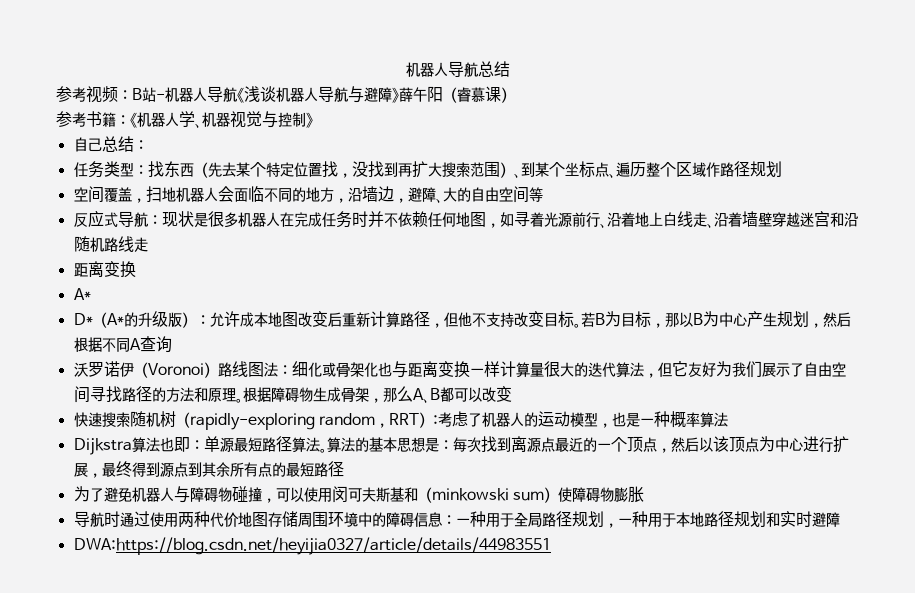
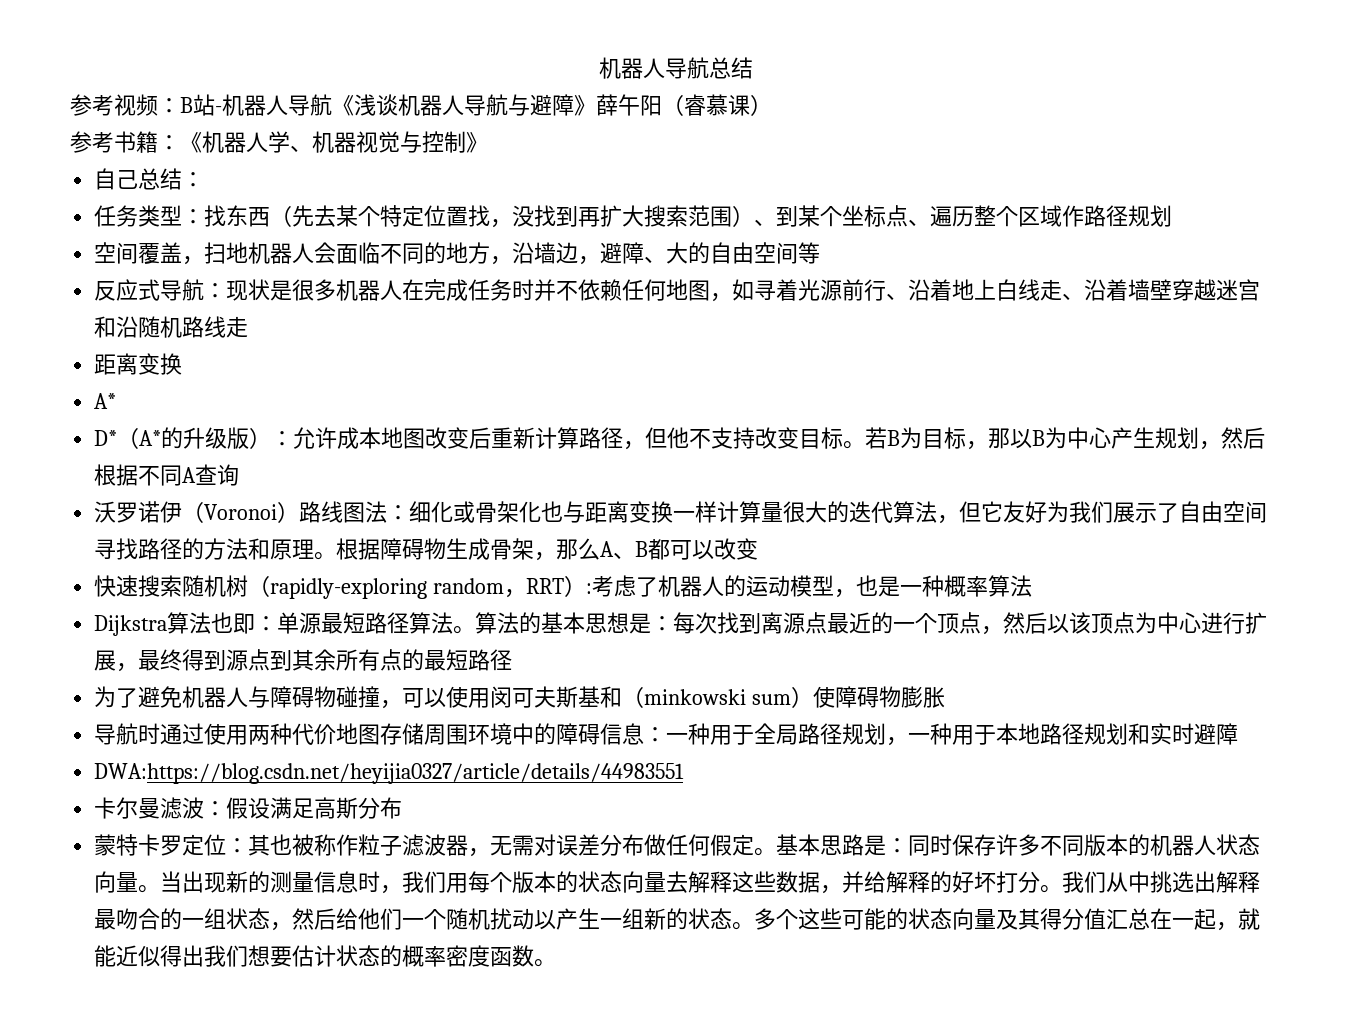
(551, 546) none -> [94,797,403,819] [94,834,1261,857] [94,871,1261,894] [94,908,1261,931] [94,945,557,967] // 卡尔曼滤波：假设满足高斯分布 // 蒙特卡罗定位：其也被称作粒子滤波器，无需对误差分布做任何假定。基本思路是：同时保存许多不同版本的机器人状态向量。当出现新的测量信息时，我们用每个版本的状态向量去解释这些数据，并给解释的好坏打分。我们从中挑选出解释最吻合的一组状态，然后给他们一个随机扰动以产生一组新的状态。多个这些可能的状态向量及其得分值汇总在一起，就能近似得出我们想要估计状态的概率密度函数。

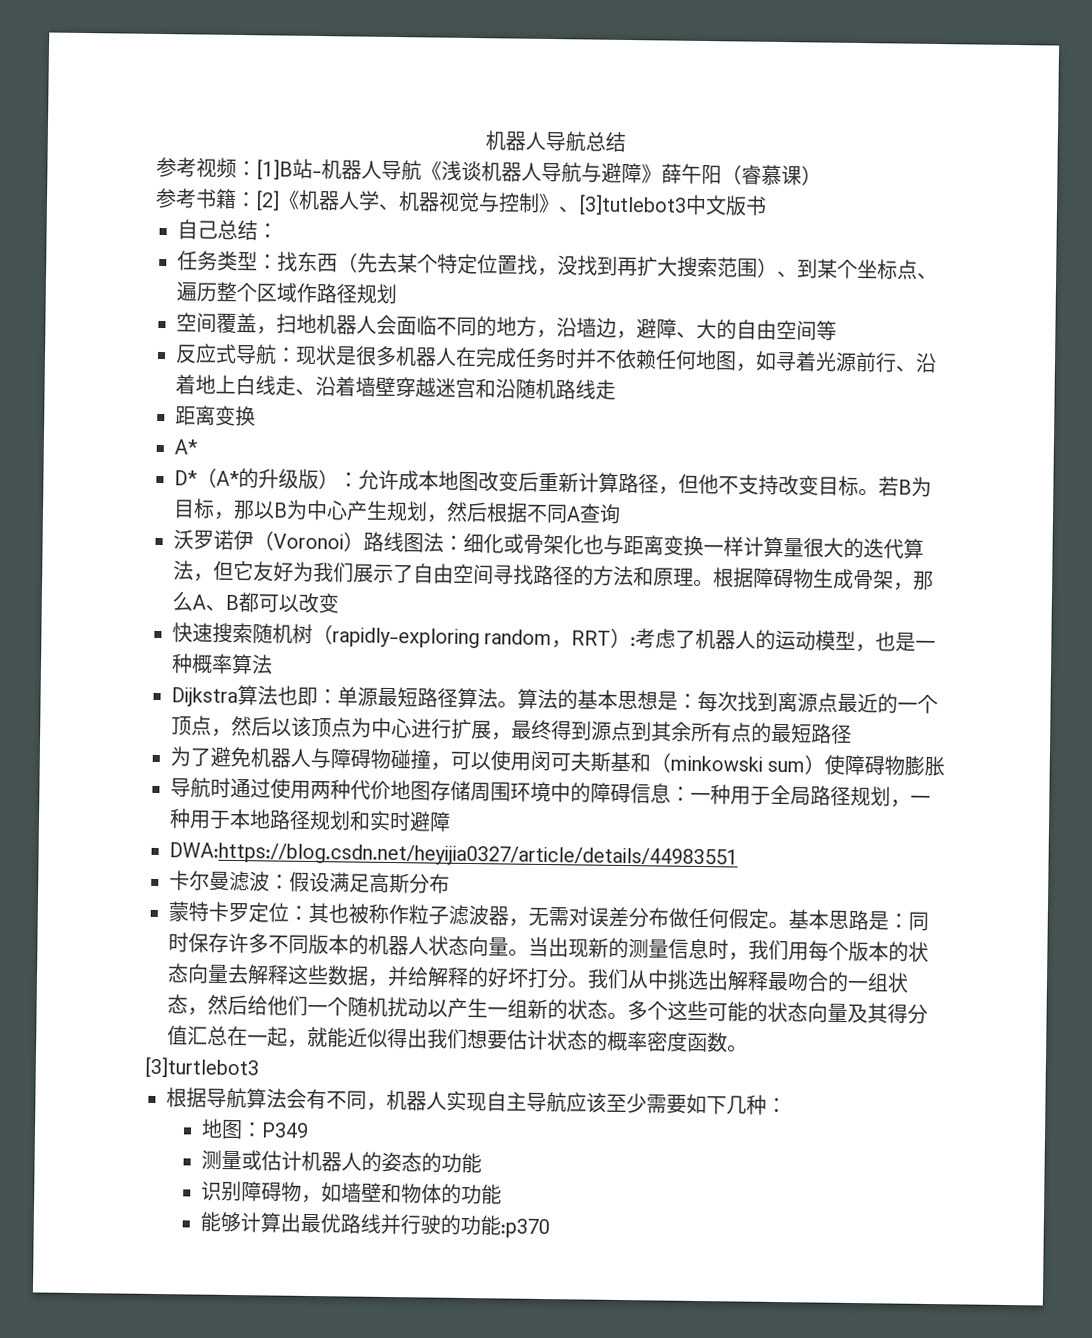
[180,97,193,113] B -> [256,159,293,180] [1]B
(180, 142) none -> [255,190,280,211] [2]
(488, 142) none -> [558,194,767,216] 、[3]tutlebot3中文版书
(557, 963) none -> [144,1056,259,1079] [166,1087,787,1115] [201,1118,310,1140] [201,1149,483,1174] [201,1180,503,1205] [200,1211,551,1239] // [3]turtlebot3 // 根据导航算法会有不同，机器人实现自主导航应该至少需要如下几种： // 地图：P349 // 测量或估计机器人的姿态的功能 // 识别障碍物，如墙壁和物体的功能 // 能够计算出最优路线并行驶的功能:p370

